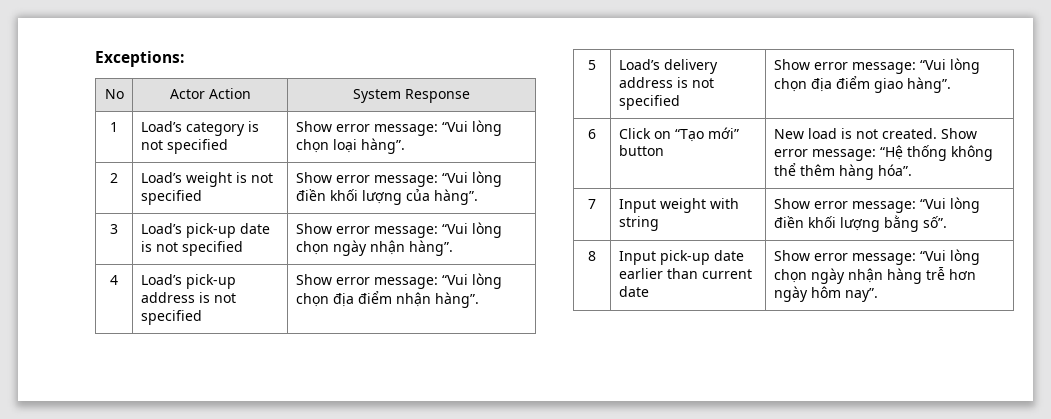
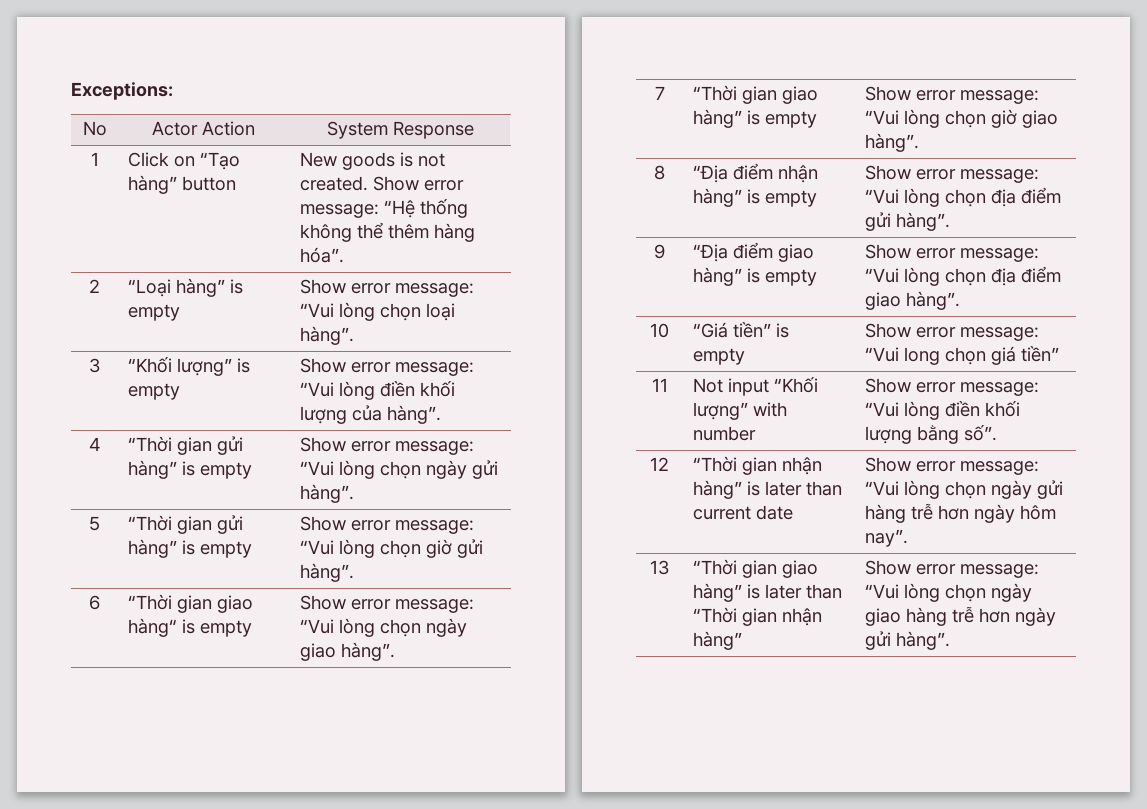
[140,121,259,136] [140,139,228,154] [295,120,502,136] [295,138,405,154] [110,173,118,183] [140,172,273,187] [140,190,202,205] [295,171,502,187] [295,189,478,205] [110,224,118,234] [140,223,270,238] [140,241,243,256] [295,222,502,238] [295,240,453,256] [110,275,118,285] [140,274,236,289] [140,292,236,303] [140,310,202,325] [295,273,502,289] [295,291,479,308] [588,60,596,70] [618,59,718,74] [618,77,714,88] [618,95,680,110] [773,58,980,74] [773,76,951,93] [588,129,596,139] | Load’s category is not specified | Show error message: “Vui lòng chọn loại hàng”. // 2 | Load’s weight is not specified | Show error message: “Vui lòng điền khối lượng của hàng”. // 3 | Load’s pick-up date is not specified | Show error message: “Vui lòng chọn ngày nhận hàng”. // 4 | Load’s pick-up address is not specified | Show error message: “Vui lòng chọn địa điểm nhận hàng”. // 5 | Load’s delivery address is not specified | Show error message: “Vui lòng chọn địa điểm giao hàng”. // 6 -> (99, 159) none
[707,127,739,139] mới” -> [127,175,177,194] hàng”
[807,128,837,139] load -> [341,152,395,170] goods
[588,199,596,209] [618,198,739,213] [618,216,659,231] 7 | Input weight with string -> [89,279,100,293] [127,278,243,297] [127,304,180,321] [299,279,474,297] [299,302,455,321] [299,326,354,345] [89,358,100,373] [127,357,250,376] [127,383,180,400] [299,358,474,376] [299,381,455,400] [299,405,441,424] [88,437,101,451] [127,436,243,455] [127,460,252,479] [299,437,474,455] [299,460,498,479] [299,484,354,503] [89,516,100,531] [127,515,243,534] [127,539,252,558] [299,516,474,534] [299,539,483,558] [299,563,354,582] [89,595,100,610] [127,594,253,613] [127,618,252,637] [299,595,474,613] [299,618,467,637] [299,642,395,661] [654,86,665,100] [692,85,818,104] [692,109,817,128] [864,86,1039,104] [864,109,1058,128] [864,133,919,152] [654,165,665,180] [692,163,818,183] [692,188,817,207] [864,165,1039,183] [864,187,1061,207] [864,212,950,231] [654,244,665,259] [692,242,814,262] [692,267,817,286] [864,244,1039,262] [864,266,1061,286] [864,291,960,310] [650,323,669,338] [692,322,789,338] [692,348,745,365] [864,323,1039,341] [864,346,1059,365] [651,378,668,392] [692,377,818,396] [692,402,787,420] [692,426,756,441] 2 | “Loại hàng” is empty | Show error message: “Vui lòng chọn loại hàng”. // 3 | “Khối lượng” is empty | Show error message: “Vui lòng điền khối lượng của hàng”. // 4 | “Thời gian gửi hàng” is empty | Show error message: “Vui lòng chọn ngày gửi hàng”. // 5 | “Thời gian gửi hàng” is empty | Show error message: “Vui lòng chọn giờ gửi hàng”. // 6 | “Thời gian giao hàng“ is empty | Show error message: “Vui lòng chọn ngày giao hàng”. // 7 | “Thời gian giao hàng” is empty | Show error message: “Vui lòng chọn giờ giao hàng”. // 8 | “Địa điểm nhận hàng” is empty | Show error message: “Vui lòng chọn địa điểm gửi hàng”. // 9 | “Địa điểm giao hàng” is empty | Show error message: “Vui lòng chọn địa điểm giao hàng”. // 10 | “Giá tiền” is empty | Show error message: “Vui long chọn giá tiền” // 11 | Not input “Khối lượng” with number
[588,251,596,261] [618,250,744,265] [618,268,663,279] 8 | Input pick-up date earlier -> [650,457,669,471] [692,456,822,475] [692,480,802,499] 12 | “Thời gian nhận hàng” is later
[847,268,883,283] nhận -> [1036,480,1063,499] gửi
(878, 295) none -> [650,560,669,575] [692,559,818,578] [692,583,842,602] [692,607,822,626] [692,631,742,650] [864,560,1039,578] [864,583,1032,602] [864,606,1056,626] [864,631,950,650] // 13 | “Thời gian giao hàng” is later than “Thời gian nhận hàng” | Show error message: “Vui lòng chọn ngày giao hàng trễ hơn ngày gửi hàng”.

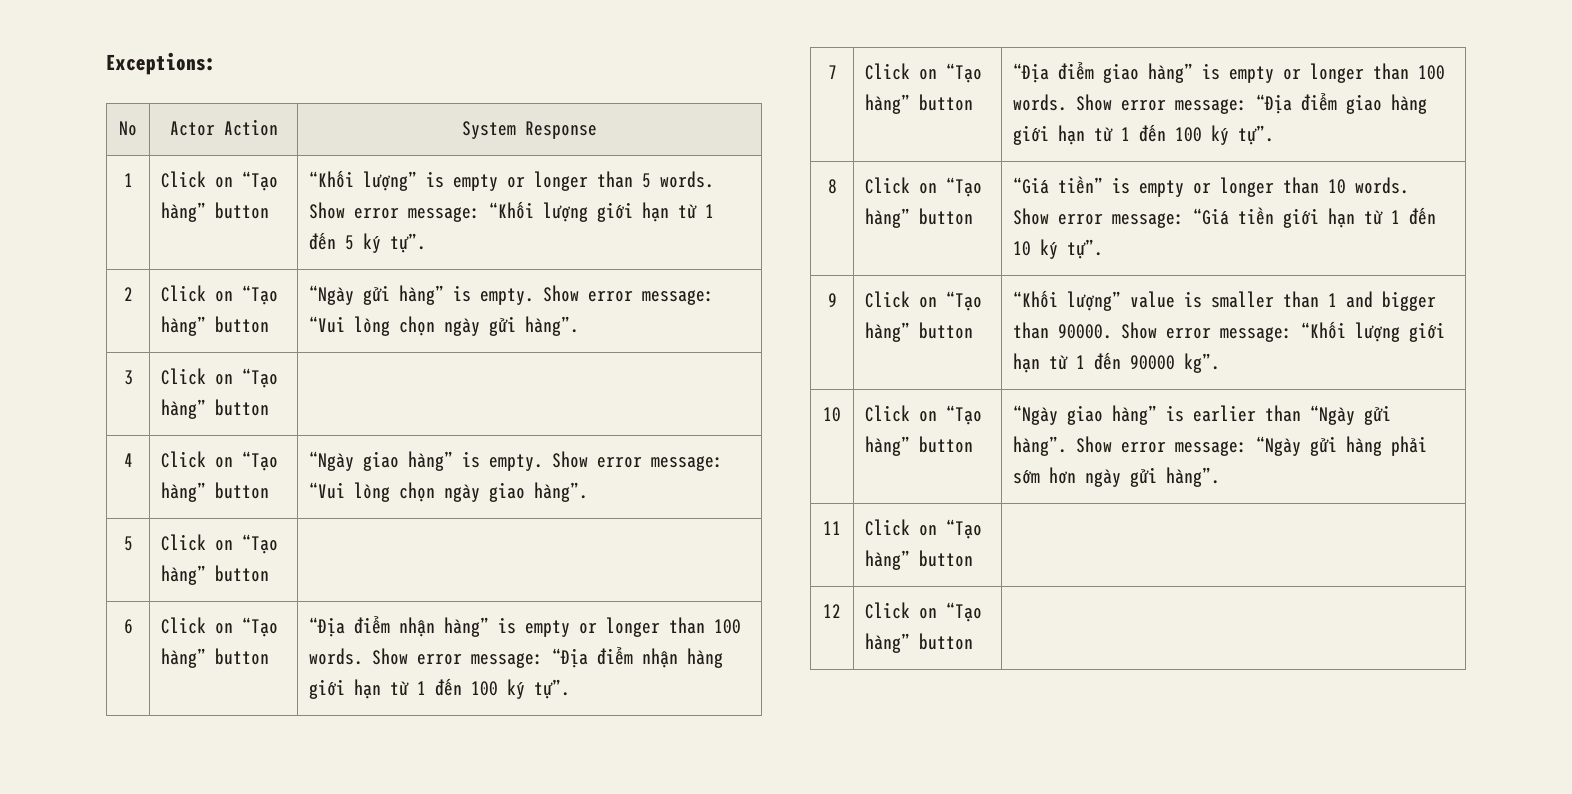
[299,152,445,170] [299,176,464,191] [299,199,468,218] [299,222,475,242] [299,247,344,263] [89,279,100,293] [127,278,243,297] [127,304,180,321] [299,279,474,297] [299,302,455,321] [299,326,354,345] [89,358,100,373] [127,357,250,376] [127,383,180,400] [299,358,474,376] [299,381,455,400] [299,405,441,424] [88,437,101,451] [127,436,243,455] [127,460,252,479] New goods is not created. Show error message: “Hệ thống không thể thêm hàng hóa”. // 2 | “Loại hàng” is empty | Show error message: “Vui lòng chọn loại hàng”. // 3 | “Khối lượng” is empty | Show error message: “Vui lòng điền khối lượng của hàng”. // 4 | “Thời gian gửi hàng” is empty | -> [309,170,715,191] [309,201,715,222] [309,232,427,253] [123,287,133,301] [161,285,279,305] [161,316,270,336] [309,285,535,305] “Khối lượng” is empty or longer than 5 words. Show error message: “Khối lượng giới hạn từ 1 đến 5 ký tự”. // 2 | Click on “Tạo hàng” button | “Ngày gửi hàng” is empty.
[89,516,100,531] [127,515,243,534] [127,539,252,558] [299,516,474,534] [299,539,483,558] [299,563,354,582] [89,595,100,610] [127,594,253,613] [127,618,252,637] 5 | “Thời gian gửi hàng” is empty | Show error message: “Vui lòng chọn giờ gửi hàng”. // 6 | “Thời gian giao hàng“ is empty | -> [123,370,133,385] [161,368,279,388] [161,399,270,419] [123,453,133,467] [161,451,279,471] [161,482,270,502] [309,451,544,471] 3 | Click on “Tạo hàng” button | // 4 | Click on “Tạo hàng” button | “Ngày giao hàng” is empty.
[654,86,665,100] [692,85,818,104] [692,109,817,128] [864,86,1039,104] [864,109,1058,128] [864,133,919,152] [654,165,665,180] 7 | “Thời gian giao hàng” is empty | Show error message: “Vui lòng chọn giờ giao hàng”. // 8 -> [123,536,133,551] [161,534,279,554] [161,565,270,585] [123,619,133,634] [161,617,279,637] [161,648,270,668] 5 | Click on “Tạo hàng” button | // 6 | Click on “Tạo hàng” button
[864,165,1039,183] [864,187,1061,207] [864,212,950,231] [654,244,665,259] | Show error message: “Vui lòng chọn địa điểm gửi hàng”. // 9 -> [579,617,742,637] [309,647,724,668] [309,678,571,699] [827,65,837,79] [865,63,983,83] [865,94,974,114] or longer than 100 words. Show error message: “Địa điểm nhận hàng giới hạn từ 1 đến 100 ký tự”. // 7 | Click on “Tạo hàng” button
[864,244,1039,262] [864,266,1061,286] [864,291,960,310] [650,323,669,338] [692,322,789,338] [692,348,745,365] [864,323,1039,341] [864,346,1059,365] [651,378,668,392] [692,377,818,396] [692,402,787,420] [692,426,756,441] [864,378,1039,396] [864,401,1020,420] [864,425,997,444] [650,457,669,471] [692,456,822,475] [692,480,842,499] [692,505,793,520] [864,457,1039,475] [864,480,1063,499] [864,503,1056,523] [864,529,908,547] [650,560,669,575] [692,559,818,578] [692,583,842,602] [692,607,822,626] [692,631,742,650] [864,560,1039,578] [864,583,1032,602] [864,606,1056,626] [864,631,950,650] | Show error message: “Vui lòng chọn địa điểm giao hàng”. // 10 | “Giá tiền” is empty | Show error message: “Vui long chọn giá tiền” // 11 | Not input “Khối lượng” with number | Show error message: “Vui lòng điền khối lượng bằng số”. // 12 | “Thời gian nhận hàng” is later than current date | Show error message: “Vui lòng chọn ngày gửi hàng trễ hơn ngày hôm nay”. // 13 | “Thời gian giao hàng” is later than “Thời gian nhận hàng” | Show error message: “Vui lòng chọn ngày giao hàng trễ hơn ngày gửi hàng”. -> [1283,63,1446,83] [1013,93,1428,114] [1013,124,1275,145] [827,179,837,194] [865,177,983,197] [865,208,974,228] [1013,176,1410,197] [1013,207,1437,228] [1013,239,1104,259] [827,293,837,307] [865,291,983,311] [865,322,974,342] [1013,290,1437,311] [1013,321,1446,342] [1013,352,1221,373] [823,407,841,422] [865,405,983,425] [865,436,974,456] [1013,405,1392,425] [1013,436,1428,456] [1013,467,1221,487] [823,521,841,535] [865,519,983,539] [865,550,974,570] [823,604,841,618] [865,602,983,622] [865,633,974,653] or longer than 100 words. Show error message: “Địa điểm giao hàng giới hạn từ 1 đến 100 ký tự”. // 8 | Click on “Tạo hàng” button | “Giá tiền” is empty or longer than 10 words. Show error message: “Giá tiền giới hạn từ 1 đến 10 ký tự”. // 9 | Click on “Tạo hàng” button | “Khối lượng” value is smaller than 1 and bigger than 90000. Show error message: “Khối lượng giới hạn từ 1 đến 90000 kg”. // 10 | Click on “Tạo hàng” button | “Ngày giao hàng” is earlier than “Ngày gửi hàng”. Show error message: “Ngày gửi hàng phải sớm hơn ngày gửi hàng”. // 11 | Click on “Tạo hàng” button | // 12 | Click on “Tạo hàng” button |

